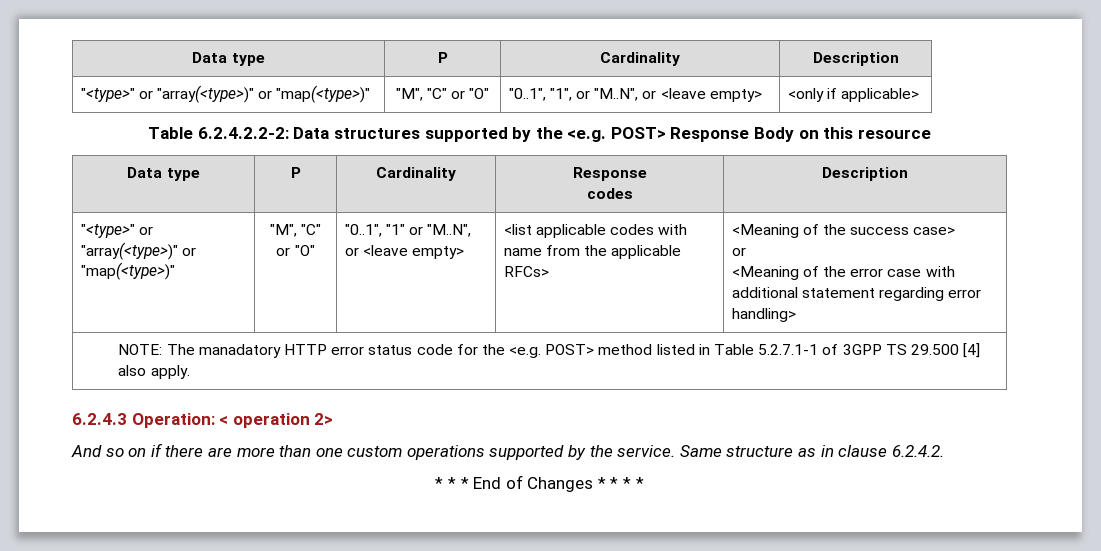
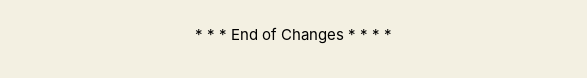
[192,52,265,66] [437,52,448,63] [600,52,680,66] [812,52,899,66] [80,85,371,103] [395,88,490,101] [508,88,762,102] [787,88,919,102] [148,127,931,142] [127,167,200,181] [290,167,301,178] [376,167,457,181] [572,167,647,181] [586,188,633,199] [822,167,908,181] [80,224,153,238] [80,242,196,260] [80,262,175,280] [269,224,322,237] [276,245,315,256] [344,224,472,237] [344,245,464,259] [503,224,688,238] [503,245,682,259] [503,266,549,277] [731,224,956,238] [731,247,746,256] [731,266,955,280] [731,287,982,301] [731,308,796,322] [118,343,981,358] [118,365,190,379] [72,413,334,428] [71,443,944,460] Data type | P | Cardinality | Description // "<type>" or "array(<type>)" or "map(<type>)" | "M", "C" or "O" | "0..1", "1", or "M..N", or <leave empty> | <only if applicable> // Table 6.2.4.2.2-2: Data structures supported by the <e.g. POST> Response Body on this resource // Data type | P | Cardinality | Response // codes | Description // "<type>" or "array(<type>)" or "map(<type>)" | "M", "C" or "O" | "0..1", "1" or "M..N", or <leave empty> | <list applicable codes with name from the applicable RFCs> | <Meaning of the success case> // or // <Meaning of the error case with additional statement regarding error handling> // NOTE: The manadatory HTTP error status code for the <e.g. POST> method listed in Table 5.2.7.1-1 of 3GPP TS 29.500 [4] also apply. // 6.2.4.3 Operation: < operation 2> // And so on if there are more than one custom operations supported by the service. Same structure as in clause 6.2.4.2. // -> (194, 34) none

